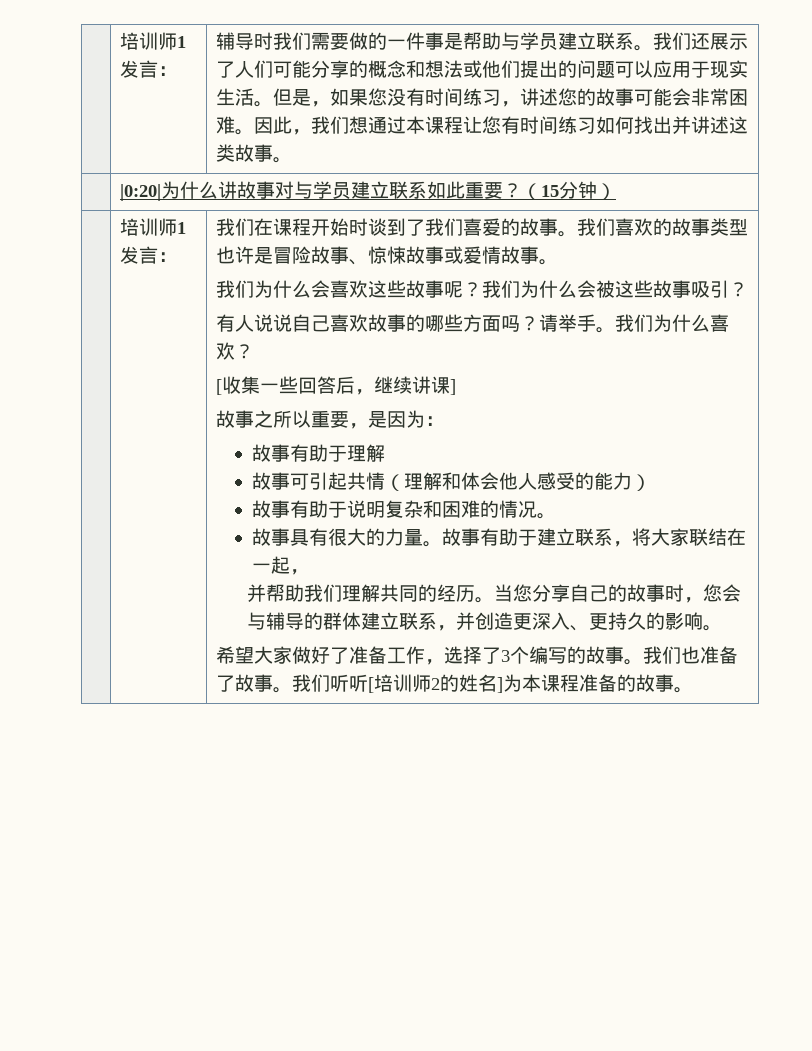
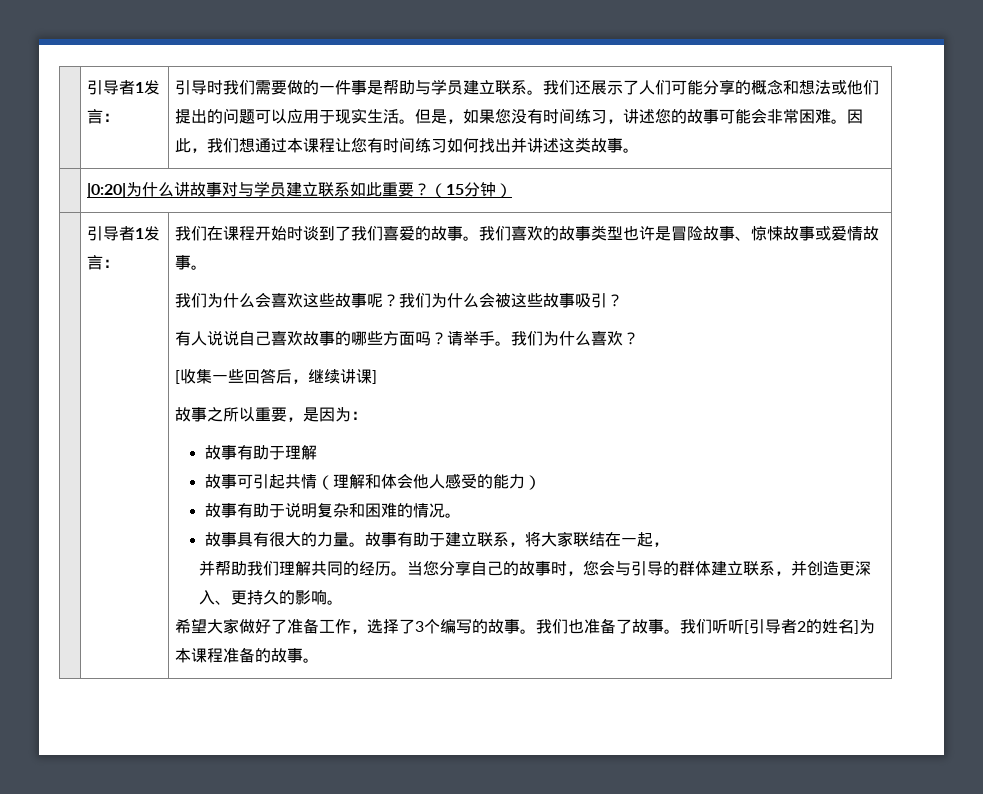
[120,32,187,50] [120,60,178,78] [216,32,236,50] | 培训师1发言： | 辅 -> [86,80,160,95] [86,109,119,124] [174,80,191,95] | 引导者1发言： | 引
[120,218,178,236] 培训师 -> [86,226,135,241] 引导者
[265,612,285,630] 辅 -> [631,561,648,576] 引
[374,674,432,692] 培训师 -> [748,619,797,634] 引导者

